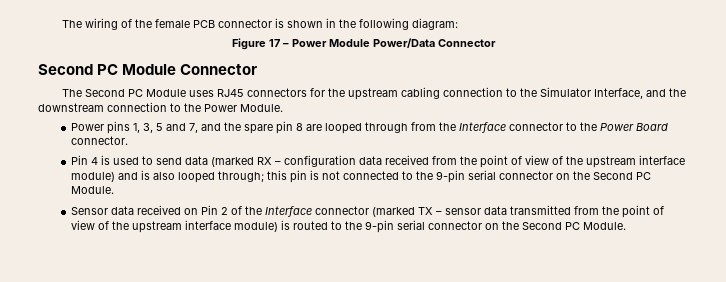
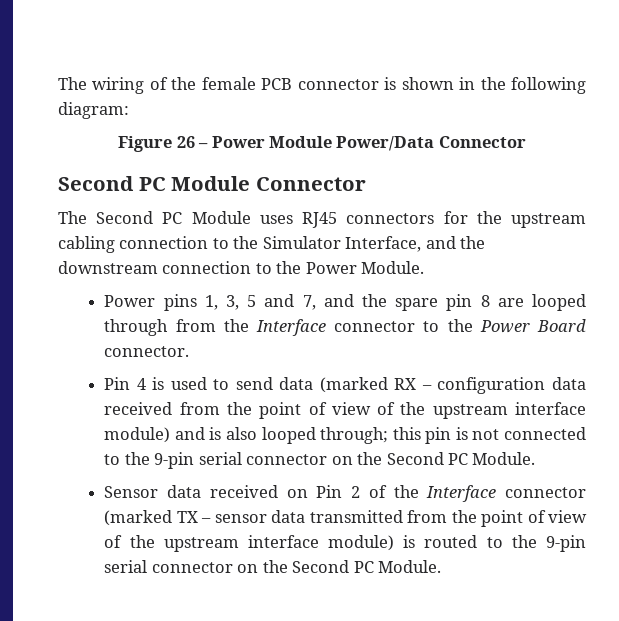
[268,39,280,47] 17 -> [176,136,195,148] 26

